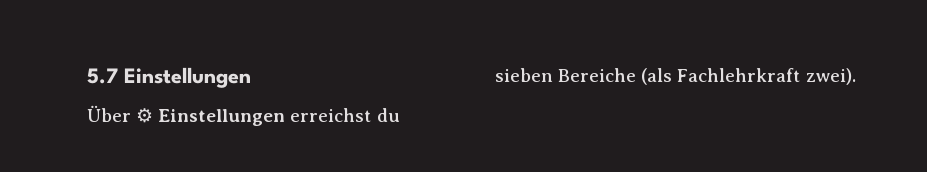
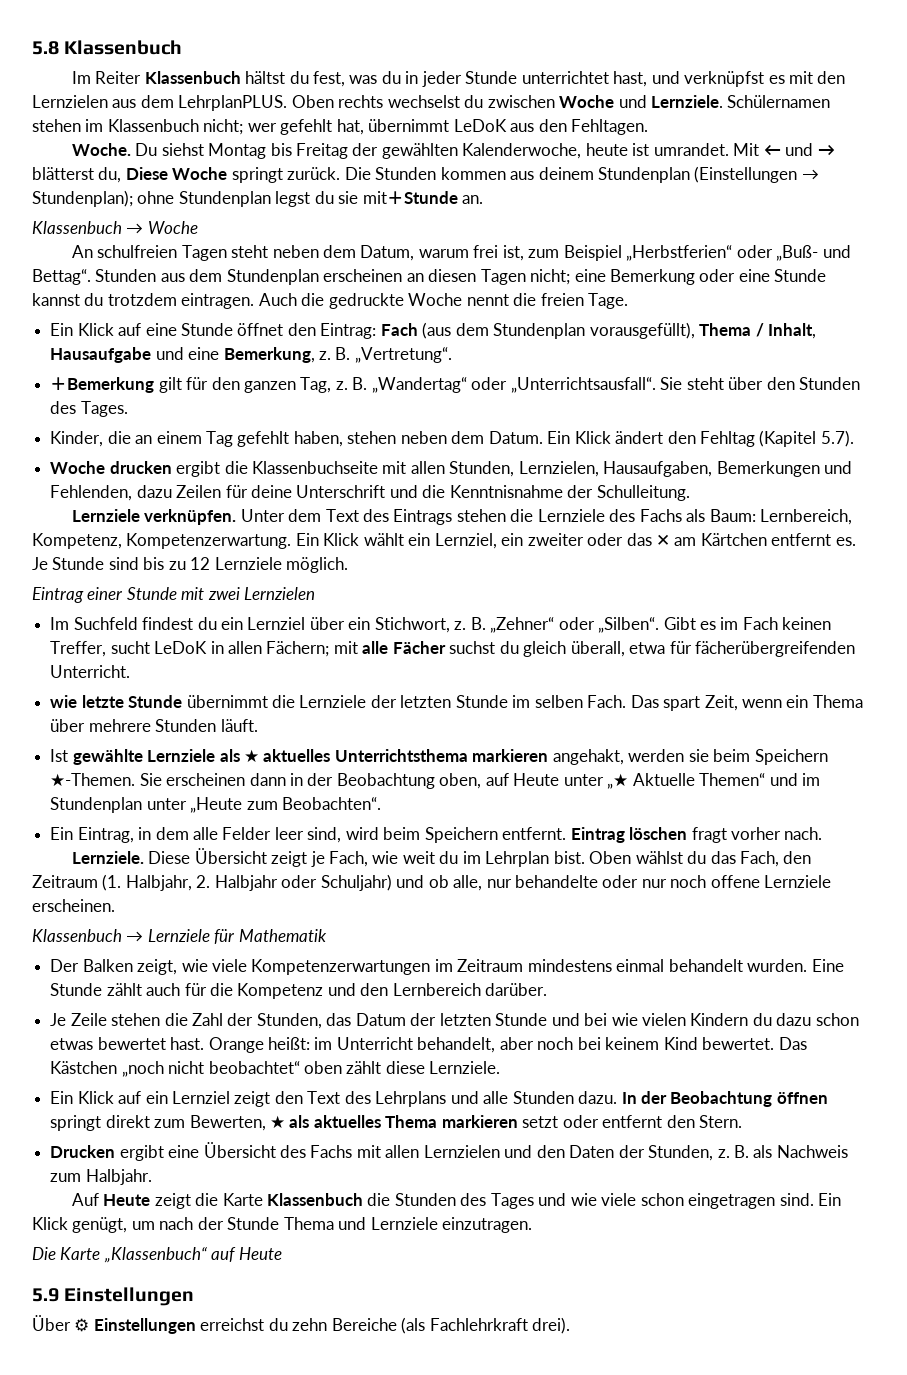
[87,68,118,84] 5.7 -> [32,40,183,55] [71,71,846,87] [32,95,831,111] [32,119,649,135] [71,143,835,159] [32,166,819,183] [32,190,484,207] [32,221,198,234] [71,245,851,261] [32,269,827,285] [32,293,629,309] [50,322,816,339] [50,347,452,363] [50,377,860,393] [50,401,128,417] [50,430,854,447] [50,461,853,477] [50,485,690,501] [71,509,853,525] [32,533,856,549] [32,557,349,573] [32,587,316,603] [50,617,832,633] [50,641,855,657] [50,665,131,678] [50,695,863,711] [50,719,258,732] [50,749,828,765] [50,773,820,789] [50,797,381,813] [50,827,823,843] [71,848,812,867] [32,874,832,891] [32,899,115,912] [32,929,327,944] [50,959,844,975] [50,983,548,999] [50,1013,859,1029] [50,1037,807,1053] [50,1061,501,1077] [50,1091,828,1107] [50,1115,743,1131] [50,1142,848,1161] [50,1169,152,1185] [71,1193,842,1209] [32,1217,533,1233] [32,1247,282,1263] [32,1288,59,1302] 5.8 Klassenbuch // Im Reiter Klassenbuch hältst du fest, was du in jeder Stunde unterrichtet hast, und verknüpfst es mit den Lernzielen aus dem LehrplanPLUS. Oben rechts wechselst du zwischen Woche und Lernziele. Schülernamen stehen im Klassenbuch nicht; wer gefehlt hat, übernimmt LeDoK aus den Fehltagen. // Woche. Du siehst Montag bis Freitag der gewählten Kalenderwoche, heute ist umrandet. Mit ← und → blätterst du, Diese Woche springt zurück. Die Stunden kommen aus deinem Stundenplan (Einstellungen → Stundenplan); ohne Stundenplan legst du sie mit＋Stunde an. // Klassenbuch → Woche // An schulfreien Tagen steht neben dem Datum, warum frei ist, zum Beispiel „Herbstferien“ oder „Buß- und Bettag“. Stunden aus dem Stundenplan erscheinen an diesen Tagen nicht; eine Bemerkung oder eine Stunde kannst du trotzdem eintragen. Auch die gedruckte Woche nennt die freien Tage. // Ein Klick auf eine Stunde öffnet den Eintrag: Fach (aus dem Stundenplan vorausgefüllt), Thema / Inhalt, Hausaufgabe und eine Bemerkung, z. B. „Vertretung“. // ＋Bemerkung gilt für den ganzen Tag, z. B. „Wandertag“ oder „Unterrichtsausfall“. Sie steht über den Stunden des Tages. // Kinder, die an einem Tag gefehlt haben, stehen neben dem Datum. Ein Klick ändert den Fehltag (Kapitel 5.7). // Woche drucken ergibt die Klassenbuchseite mit allen Stunden, Lernzielen, Hausaufgaben, Bemerkungen und Fehlenden, dazu Zeilen für deine Unterschrift und die Kenntnisnahme der Schulleitung. // Lernziele verknüpfen. Unter dem Text des Eintrags stehen die Lernziele des Fachs als Baum: Lernbereich, Kompetenz, Kompetenzerwartung. Ein Klick wählt ein Lernziel, ein zweiter oder das ✕ am Kärtchen entfernt es. Je Stunde sind bis zu 12 Lernziele möglich. // Eintrag einer Stunde mit zwei Lernzielen // Im Suchfeld findest du ein Lernziel über ein Stichwort, z. B. „Zehner“ oder „Silben“. Gibt es im Fach keinen Treffer, sucht LeDoK in allen Fächern; mit alle Fächer suchst du gleich überall, etwa für fächerübergreifenden Unterricht. // wie letzte Stunde übernimmt die Lernziele der letzten Stunde im selben Fach. Das spart Zeit, wenn ein Thema über mehrere Stunden läuft. // Ist gewählte Lernziele als ★ aktuelles Unterrichtsthema markieren angehakt, werden sie beim Speichern ★-Themen. Sie erscheinen dann in der Beobachtung oben, auf Heute unter „★ Aktuelle Themen“ und im Stundenplan unter „Heute zum Beobachten“. // Ein Eintrag, in dem alle Felder leer sind, wird beim Speichern entfernt. Eintrag löschen fragt vorher nach. // Lernziele. Diese Übersicht zeigt je Fach, wie weit du im Lehrplan bist. Oben wählst du das Fach, den Zeitraum (1. Halbjahr, 2. Halbjahr oder Schuljahr) und ob alle, nur behandelte oder nur noch offene Lernziele erscheinen. // Klassenbuch → Lernziele für Mathematik // Der Balken zeigt, wie viele Kompetenzerwartungen im Zeitraum mindestens einmal behandelt wurden. Eine Stunde zählt auch für die Kompetenz und den Lernbereich darüber. // Je Zeile stehen die Zahl der Stunden, das Datum der letzten Stunde und bei wie vielen Kindern du dazu schon etwas bewertet hast. Orange heißt: im Unterricht behandelt, aber noch bei keinem Kind bewertet. Das Kästchen „noch nicht beobachtet“ oben zählt diese Lernziele. // Ein Klick auf ein Lernziel zeigt den Text des Lehrplans und alle Stunden dazu. In der Beobachtung öffnen springt direkt zum Bewerten, ★ als aktuelles Thema markieren setzt oder entfernt den Stern. // Drucken ergibt eine Übersicht des Fachs mit allen Lernzielen und den Daten der Stunden, z. B. als Nachweis zum Halbjahr. // Auf Heute zeigt die Karte Klassenbuch die Stunden des Tages und wie viele schon eingetragen sind. Ein Klick genügt, um nach der Stunde Thema und Lernziele einzutragen. // Die Karte „Klassenbuch“ auf Heute // 5.9
[495,68,553,82] sieben -> [292,1318,328,1331] zehn
[805,68,856,85] zwei). -> [532,1317,571,1334] drei).

